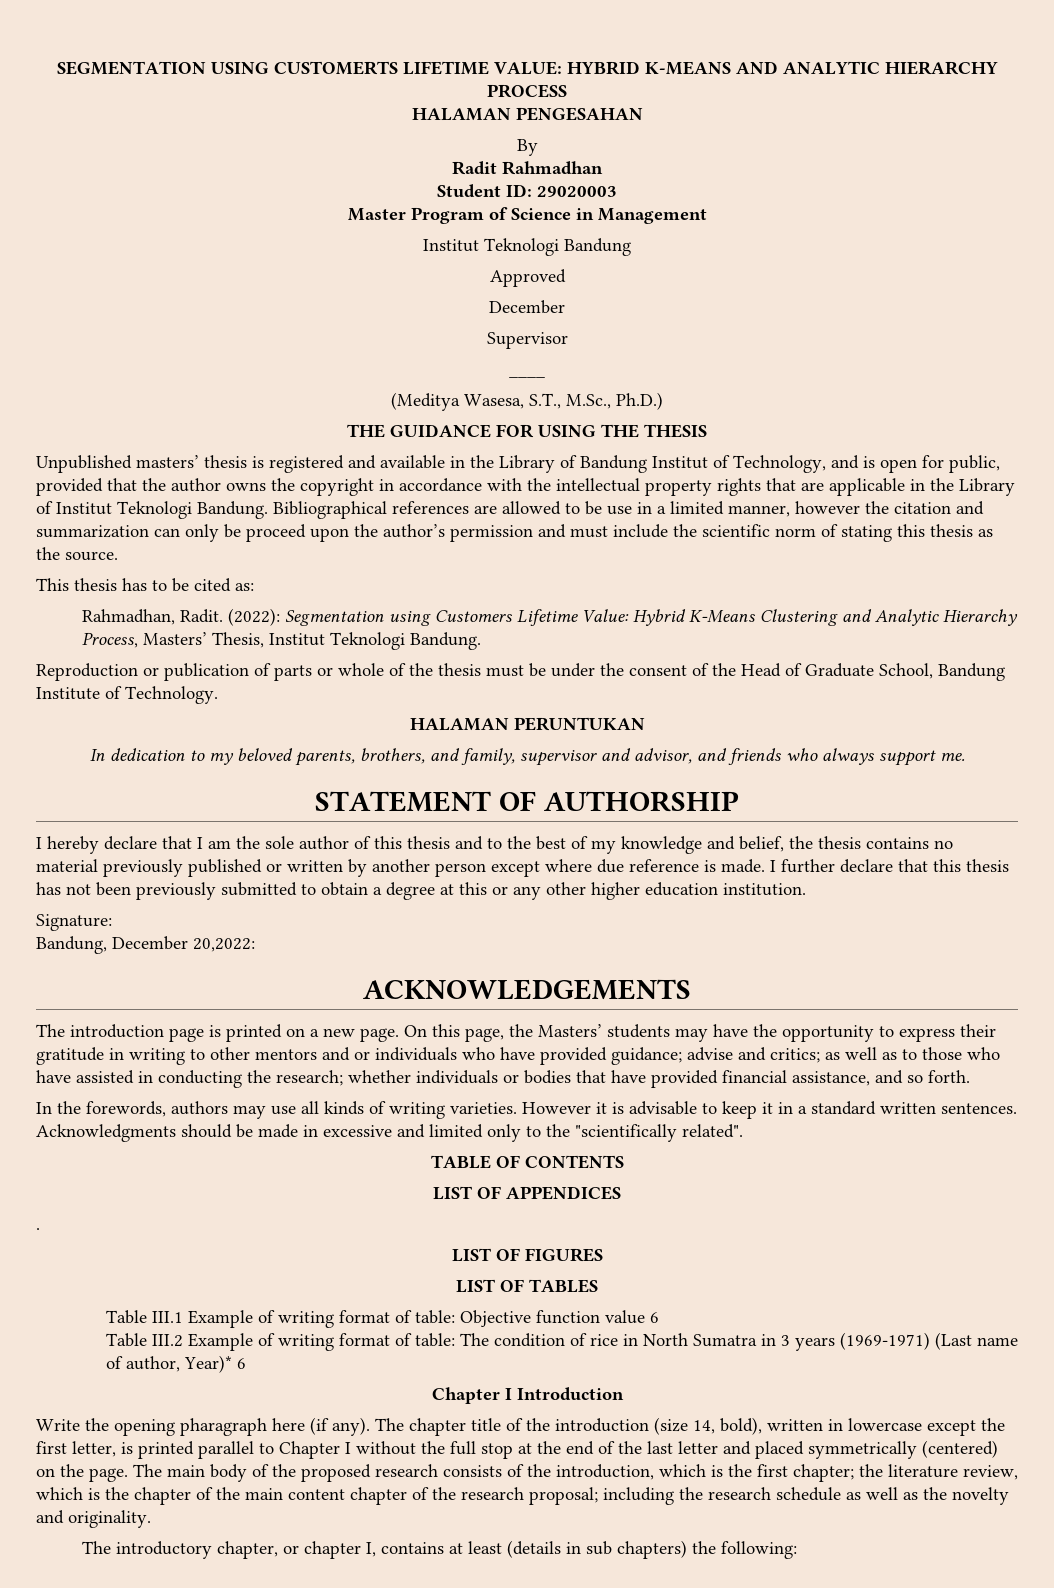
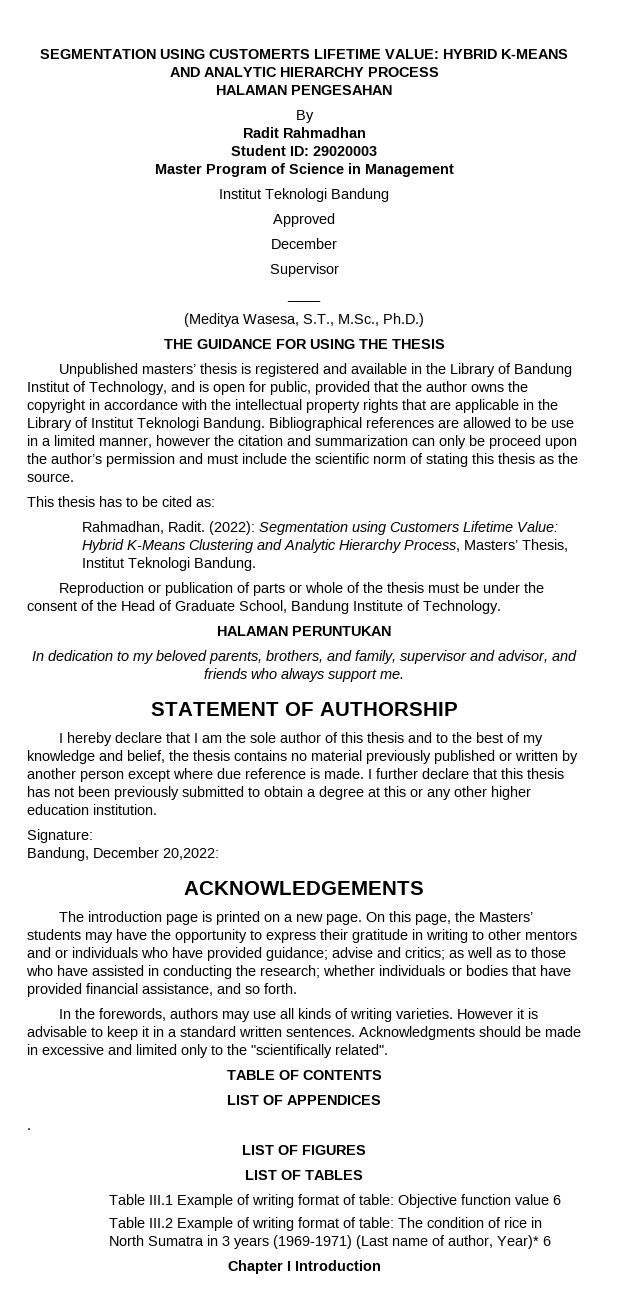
[36,1417,1005,1436] [36,1440,998,1459] [36,1464,1018,1482] [36,1487,1009,1505] [36,1510,151,1528] [82,1540,798,1559] // Write the opening pharagraph here (if any). The chapter title of the introduction (size 14, bold), written in lowercase except the first letter, is printed parallel to Chapter I without the full stop at the end of the last letter and placed symmetrically (centered) on the page. The main body of the proposed research consists of the introduction, which is the first chapter; the literature review, which is the chapter of the main content chapter of the research proposal; including the research schedule as well as the novelty and originality. // The introductory chapter, or chapter I, contains at least (details in sub chapters) the following: -> (381, 1265) none

